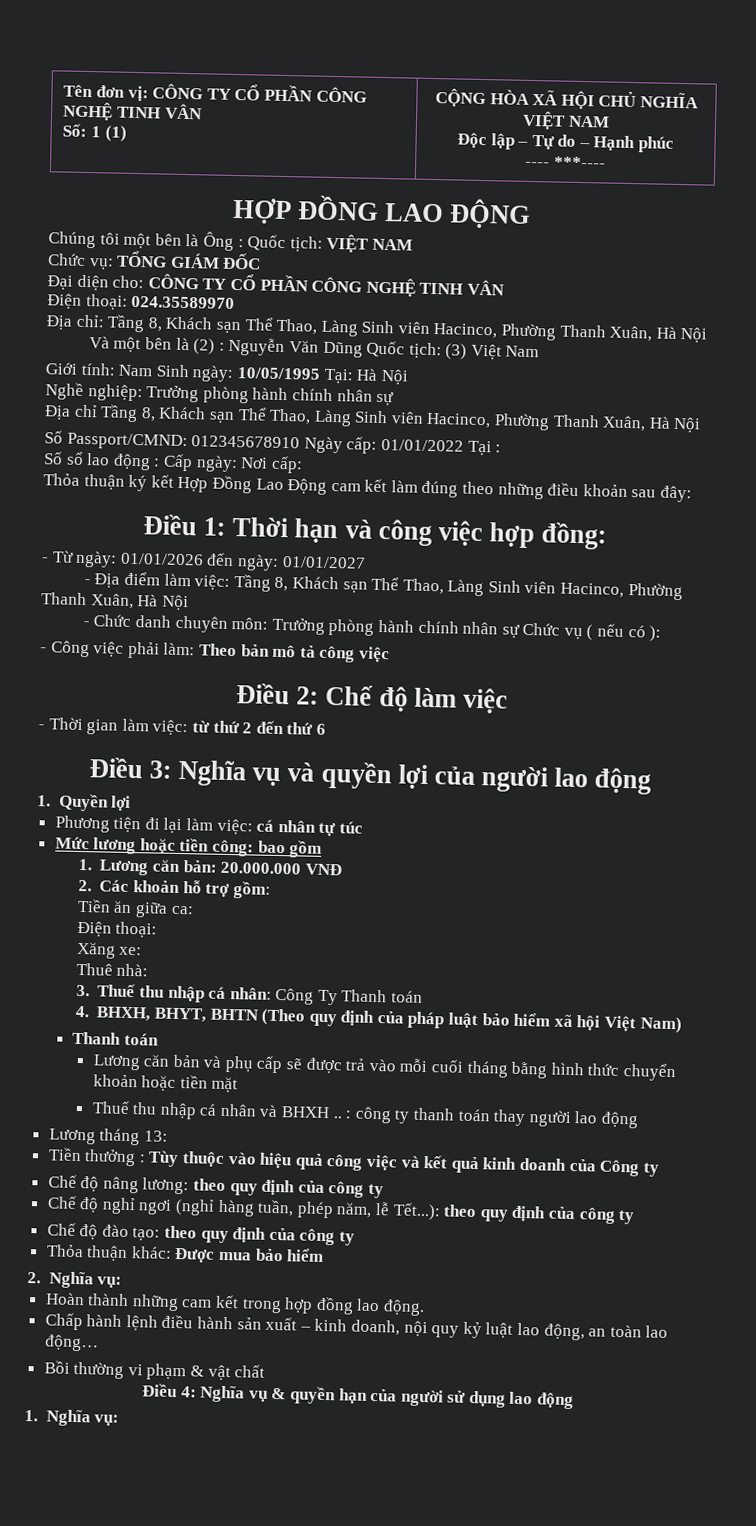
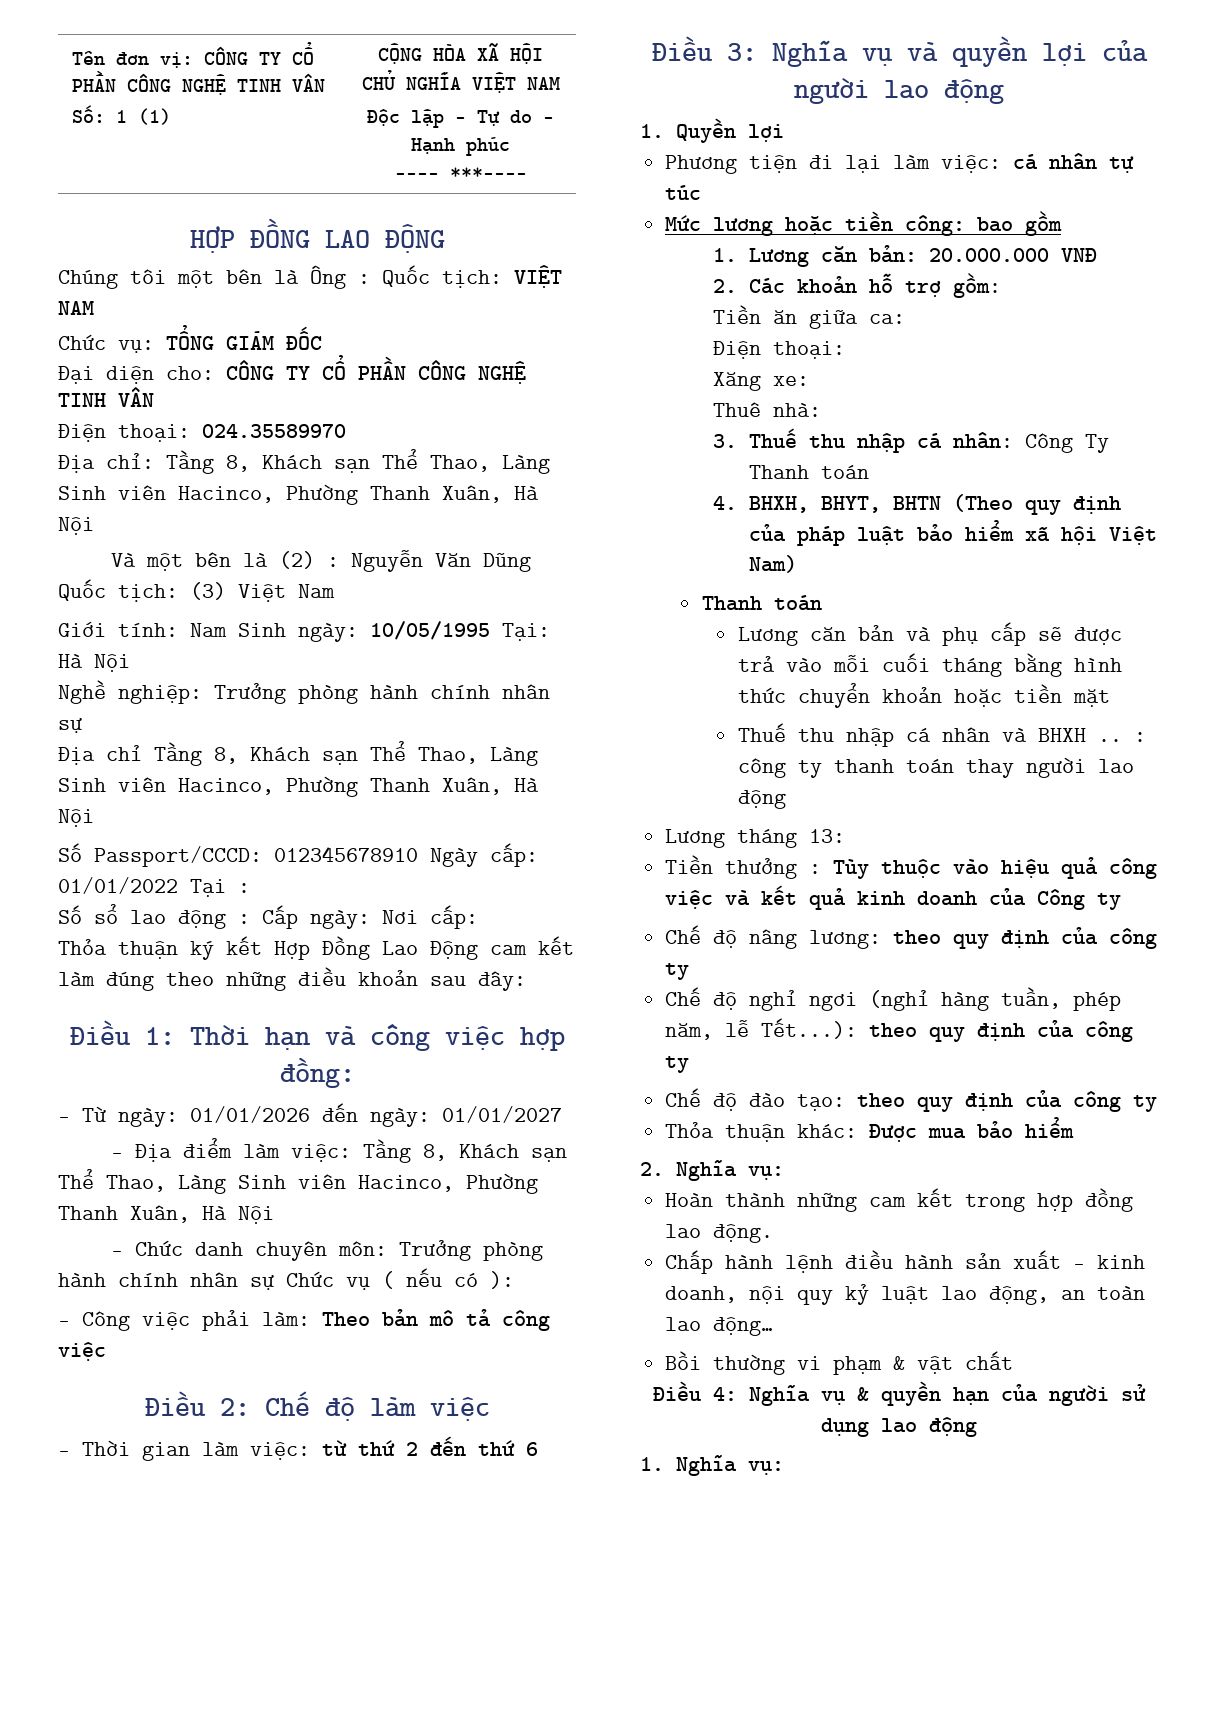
[66,432,188,451] Passport/CMND: -> [94,846,262,867] Passport/CCCD:

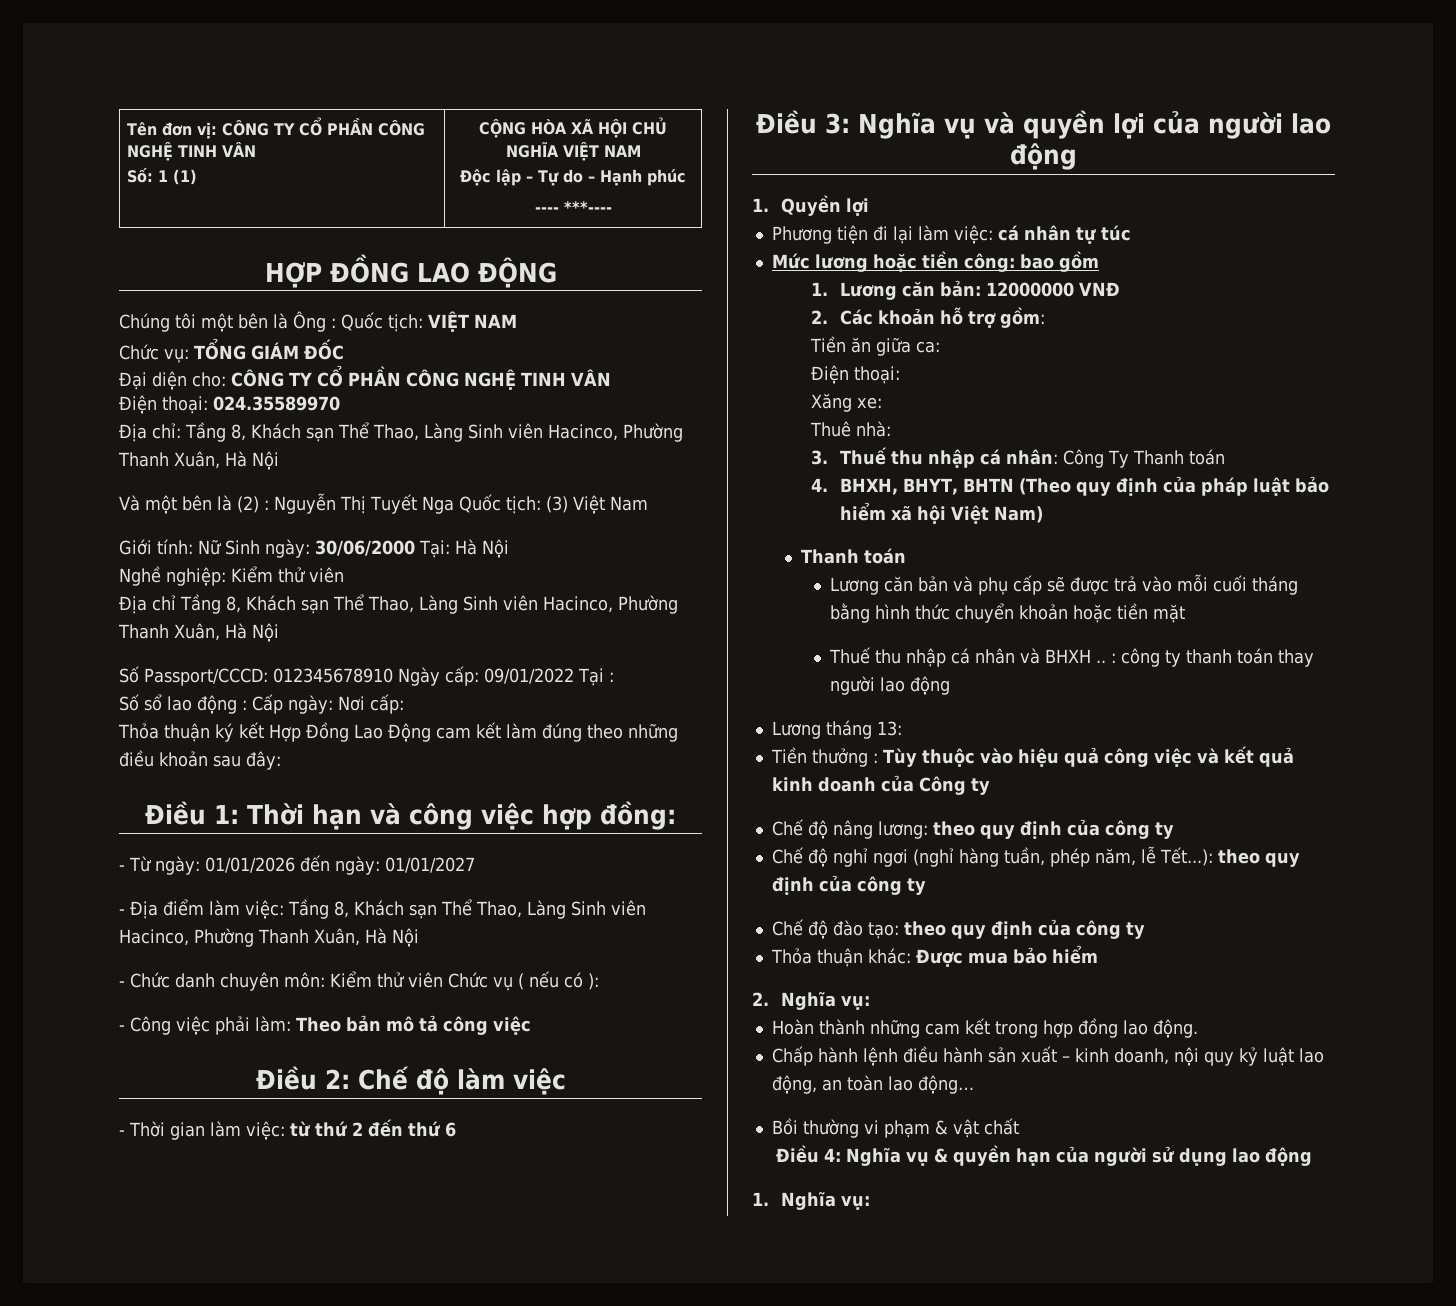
[435,553,532,572] Văn Dũng -> [339,494,454,514] Thị Tuyết Nga
[190,623,227,637] Nam -> [198,540,221,555] Nữ
[370,621,490,640] 10/05/1995 -> [314,540,415,556] 30/06/2000
[214,683,550,704] [58,718,82,733] Trưởng phòng hành chính nhân sự -> [231,566,344,583] Kiểm thử viên
[58,877,178,894] 01/01/2022 -> [483,668,574,684] 09/01/2022
[399,1240,544,1261] [58,1272,274,1290] Trưởng phòng hành chính nhân sự -> [330,971,443,988] Kiểm thử viên
[928,248,1049,262] 20.000.000 -> [985,282,1074,297] 12000000

